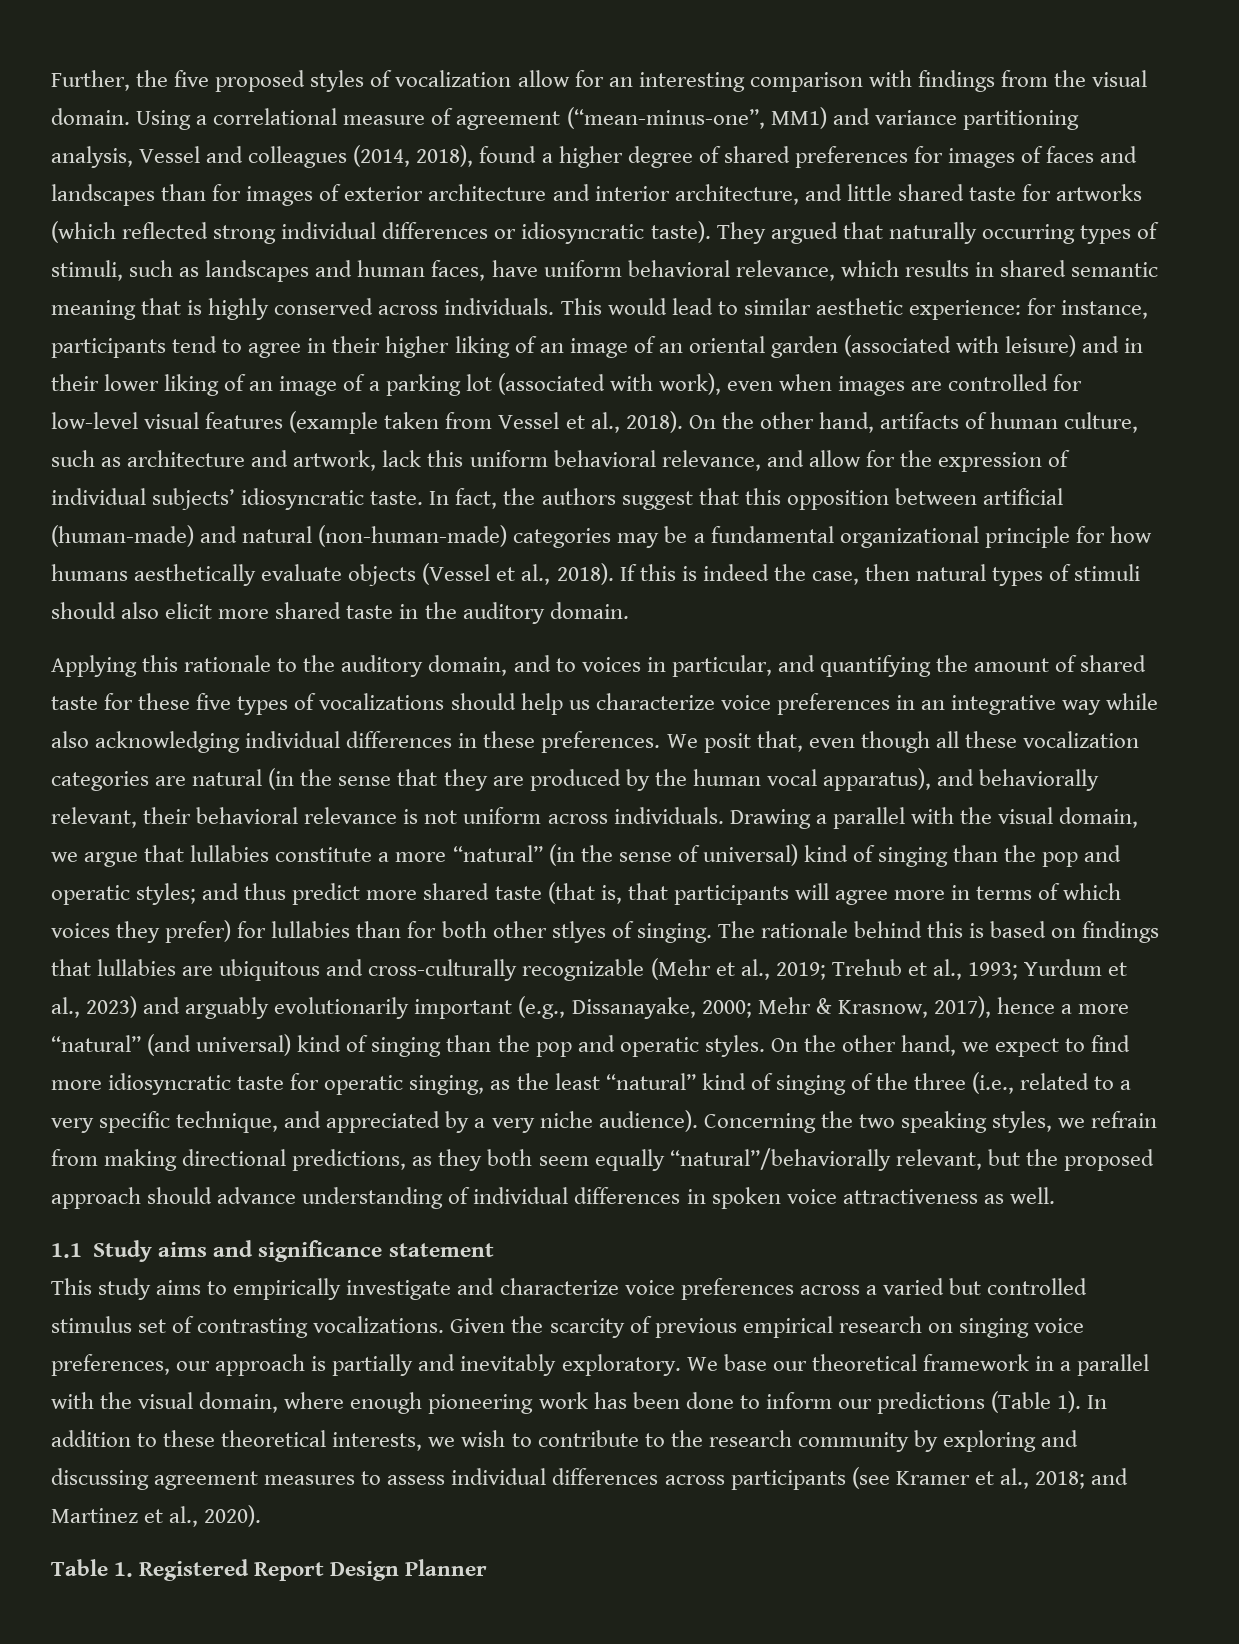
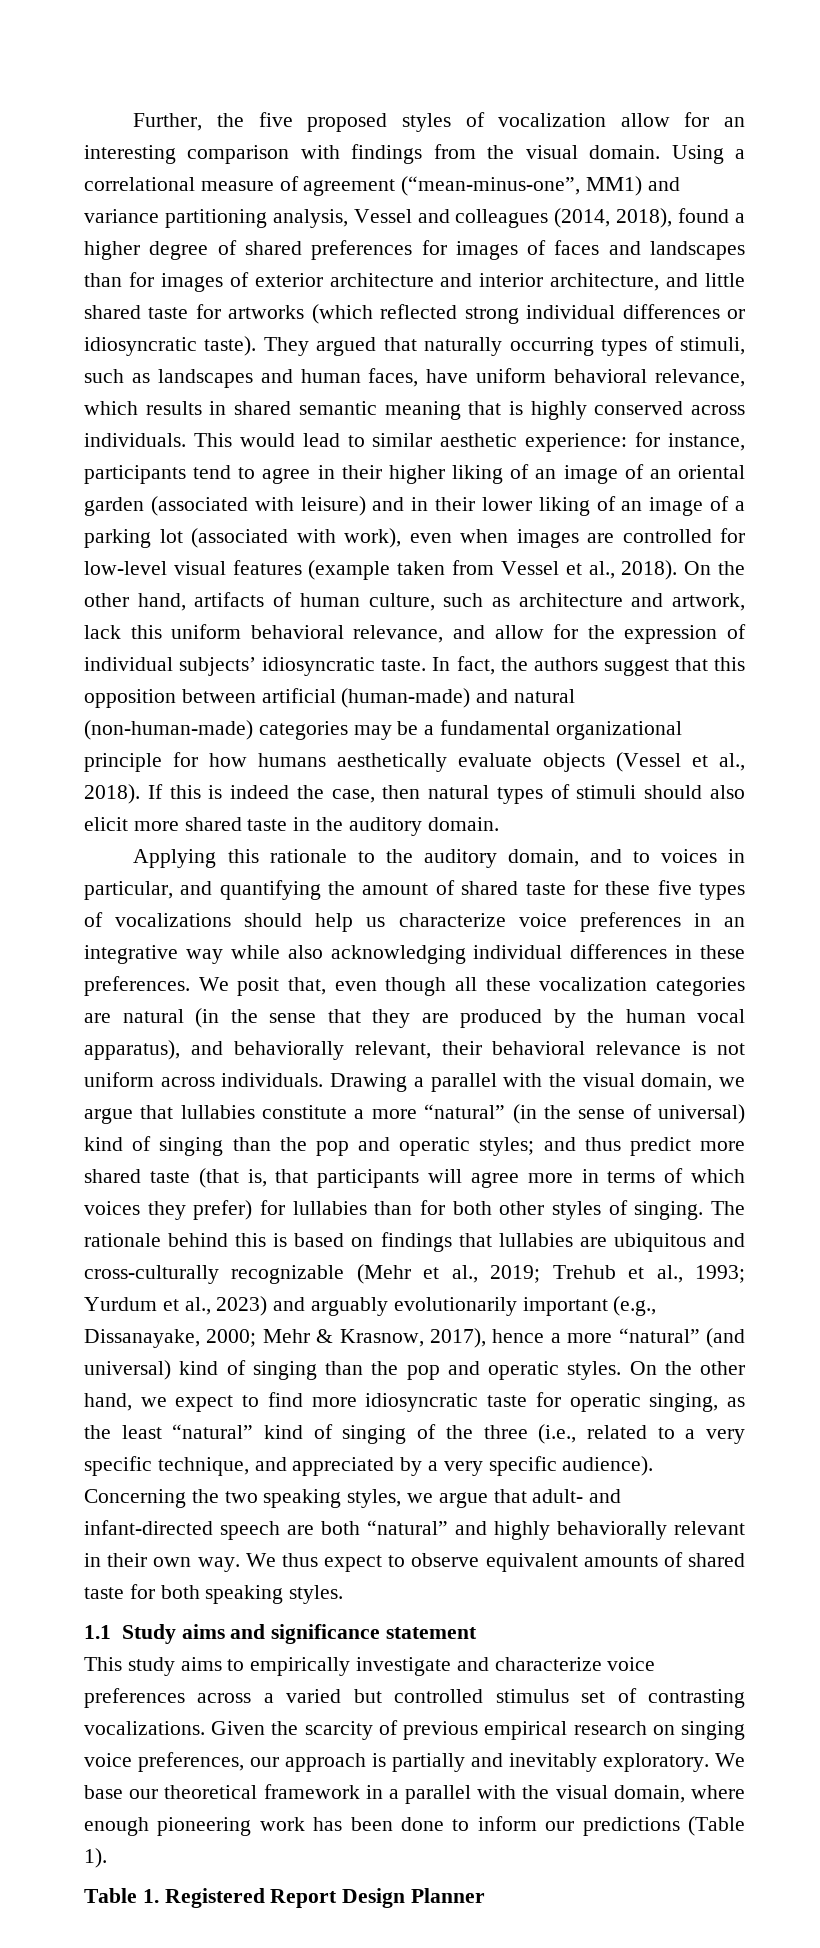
[551,921,606,943] stlyes -> [552,1201,601,1220] styles
[539,1111,593,1128] niche -> [488,1456,557,1476] specific
[1091,1111,1158,1128] [51,1148,1154,1171] [51,1187,1055,1209] refrain from making directional predictions, as they both seem equally “natural”/behaviorally relevant, but the proposed approach should advance understanding of individual differences in spoken voice attractiveness as well. -> [438,1489,622,1508] [84,1520,745,1540] [84,1552,745,1572] [84,1584,344,1604] argue that adult- and infant-directed speech are both “natural” and highly behaviorally relevant in their own way. We thus expect to observe equivalent amounts of shared taste for both speaking styles.
[1087,1395,1108,1409] [51,1430,1079,1452] [51,1467,1129,1490] [51,1505,262,1527] In addition to these theoretical interests, we wish to contribute to the research community by exploring and discussing agreement measures to assess individual differences across participants (see Kramer et al., 2018; and Martinez et al., 2020). -> (107, 1858) none

